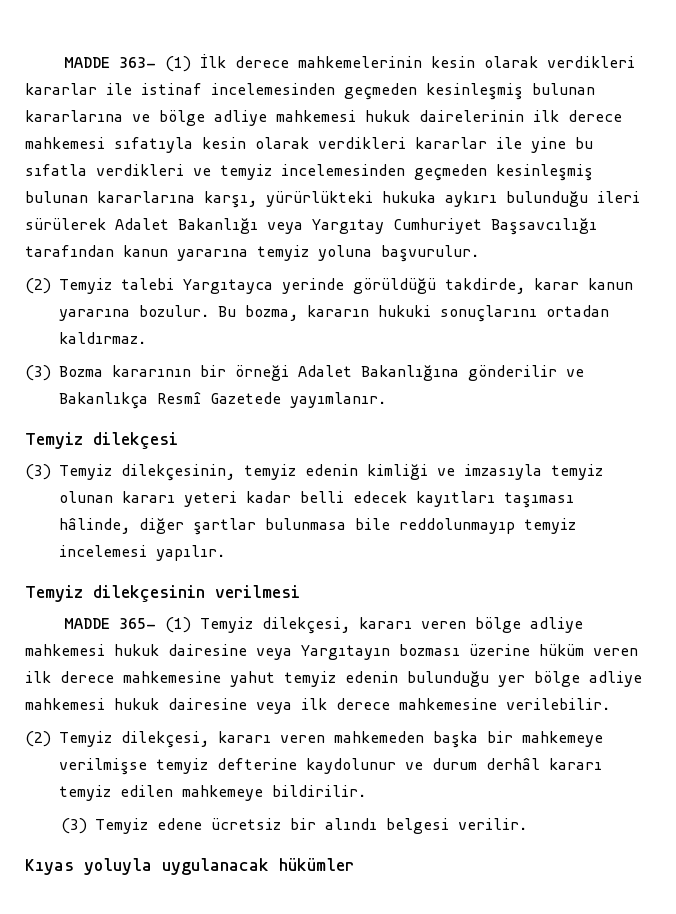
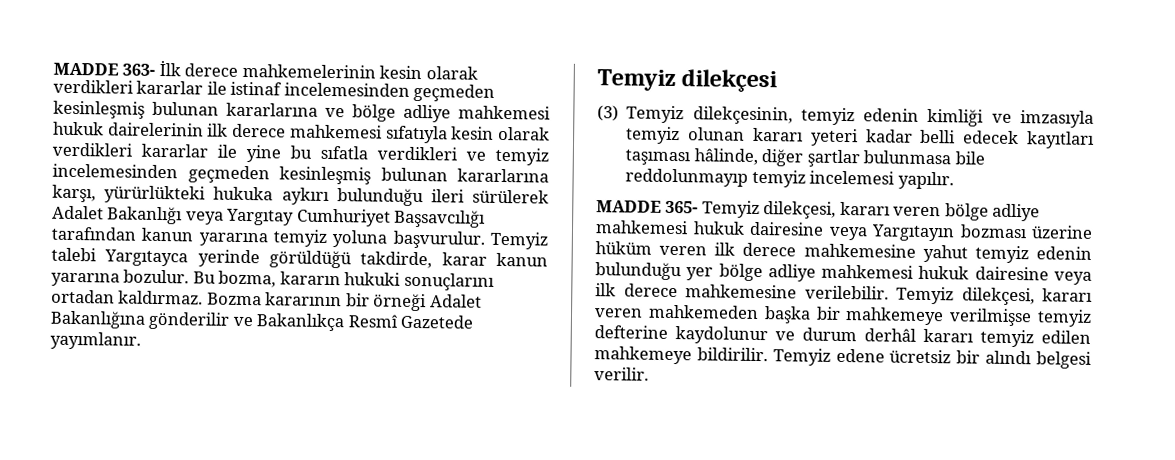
[165,56,192,72] (1) -> (156, 69) none
[25,278,51,294] // (2) -> (485, 239) none
[25,365,51,381] // (3) -> (204, 297) none
[25,585,300,602] // Temyiz dilekçesinin verilmesi -> (954, 180) none
[165,617,192,633] (1) -> (699, 207) none
[25,731,51,747] // (2) -> (889, 292) none
[60,818,87,834] // (3) -> (768, 354) none
[25,858,354,875] // Kıyas yoluyla uygulanacak hükümler -> (649, 374) none

